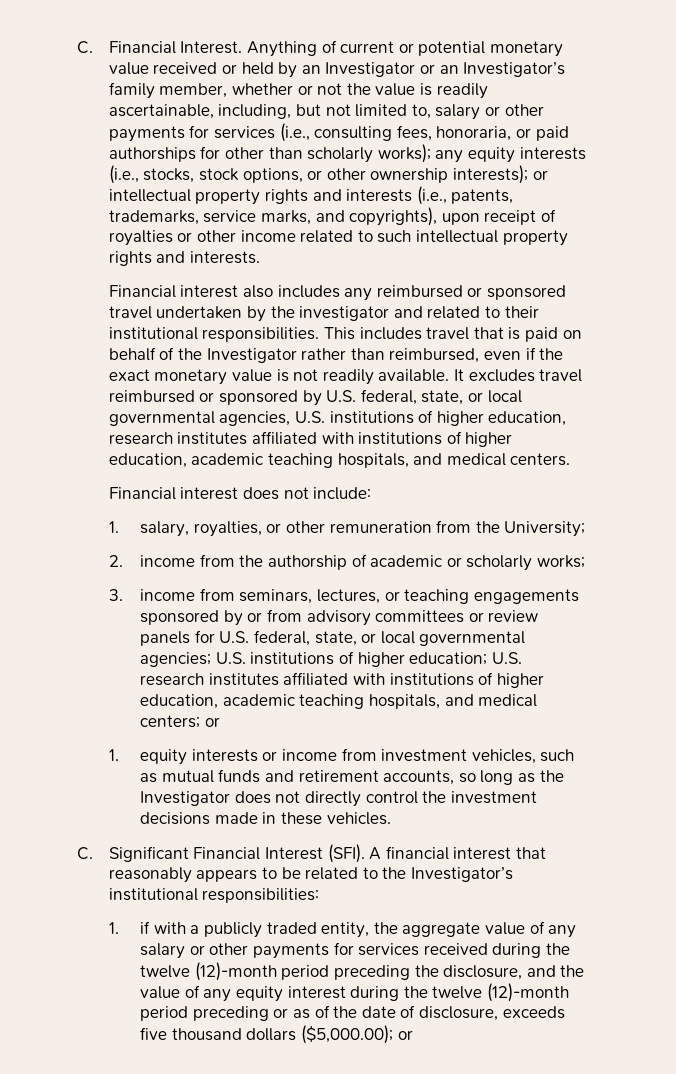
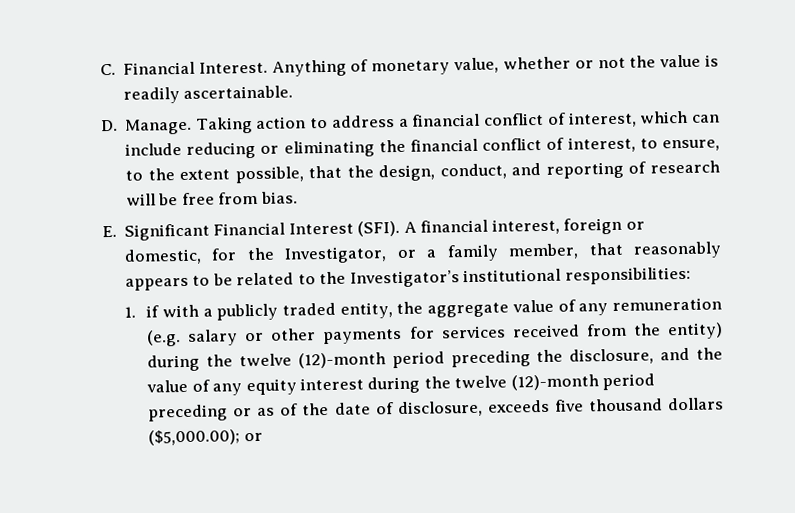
[340,41,563,57] [108,62,566,78] [108,82,228,99] current or potential monetary value received or held by an Investigator or an Investigator’s family member, -> [371,57,500,76] monetary value,
[108,104,544,120] [108,123,569,142] [108,144,586,163] [108,165,548,184] [108,186,514,205] [108,207,556,226] [108,230,568,246] [108,251,261,266] [108,285,566,301] [108,306,539,322] [108,327,582,342] [108,347,564,363] [108,369,583,385] [108,389,522,406] [108,410,567,426] [108,431,513,447] [108,453,571,468] [108,487,372,500] [108,520,586,537] [108,554,586,571] [108,588,579,604] [140,609,539,626] [140,630,526,646] [140,651,522,667] [140,672,544,688] [140,694,538,709] [140,715,220,728] [108,748,575,765] [140,769,564,785] [140,791,537,807] [140,812,391,825] [77,847,94,860] ascertainable, including, but not limited to, salary or other payments for services (i.e., consulting fees, honoraria, or paid authorships for other than scholarly works); any equity interests (i.e., stocks, stock options, or other ownership interests); or intellectual property rights and interests (i.e., patents, trademarks, service marks, and copyrights), upon receipt of royalties or other income related to such intellectual property rights and interests. // Financial interest also includes any reimbursed or sponsored travel undertaken by the investigator and related to their institutional responsibilities. This includes travel that is paid on behalf of the Investigator rather than reimbursed, even if the exact monetary value is not readily available. It excludes travel reimbursed or sponsored by U.S. federal, state, or local governmental agencies, U.S. institutions of higher education, research institutes affiliated with institutions of higher education, academic teaching hospitals, and medical centers. // Financial interest does not include: // 1. salary, royalties, or other remuneration from the University; // 2. income from the authorship of academic or scholarly works; // 3. income from seminars, lectures, or teaching engagements sponsored by or from advisory committees or review panels for U.S. federal, state, or local governmental agencies; U.S. institutions of higher education; U.S. research institutes affiliated with institutions of higher education, academic teaching hospitals, and medical centers; or // 1. equity interests or income from investment vehicles, such as mutual funds and retirement accounts, so long as the Investigator does not directly control the investment decisions made in these vehicles. // C. -> [183,85,294,99] [100,110,721,135] [124,136,720,159] [124,160,720,184] [125,191,298,206] [101,225,117,238] ascertainable. // D. Manage. Taking action to address a financial conflict of interest, which can include reducing or eliminating the financial conflict of interest, to ensure, to the extent possible, that the design, conduct, and reporting of research will be free from bias. // E.
[453,847,512,860] interest -> [491,217,645,235] [123,243,580,265] interest, foreign or domestic, for the Investigator, or a family member,
(577, 931) none -> [612,297,723,311] [147,330,182,347] remuneration (e.g.
(488, 949) none -> [585,322,723,340] from the entity)

